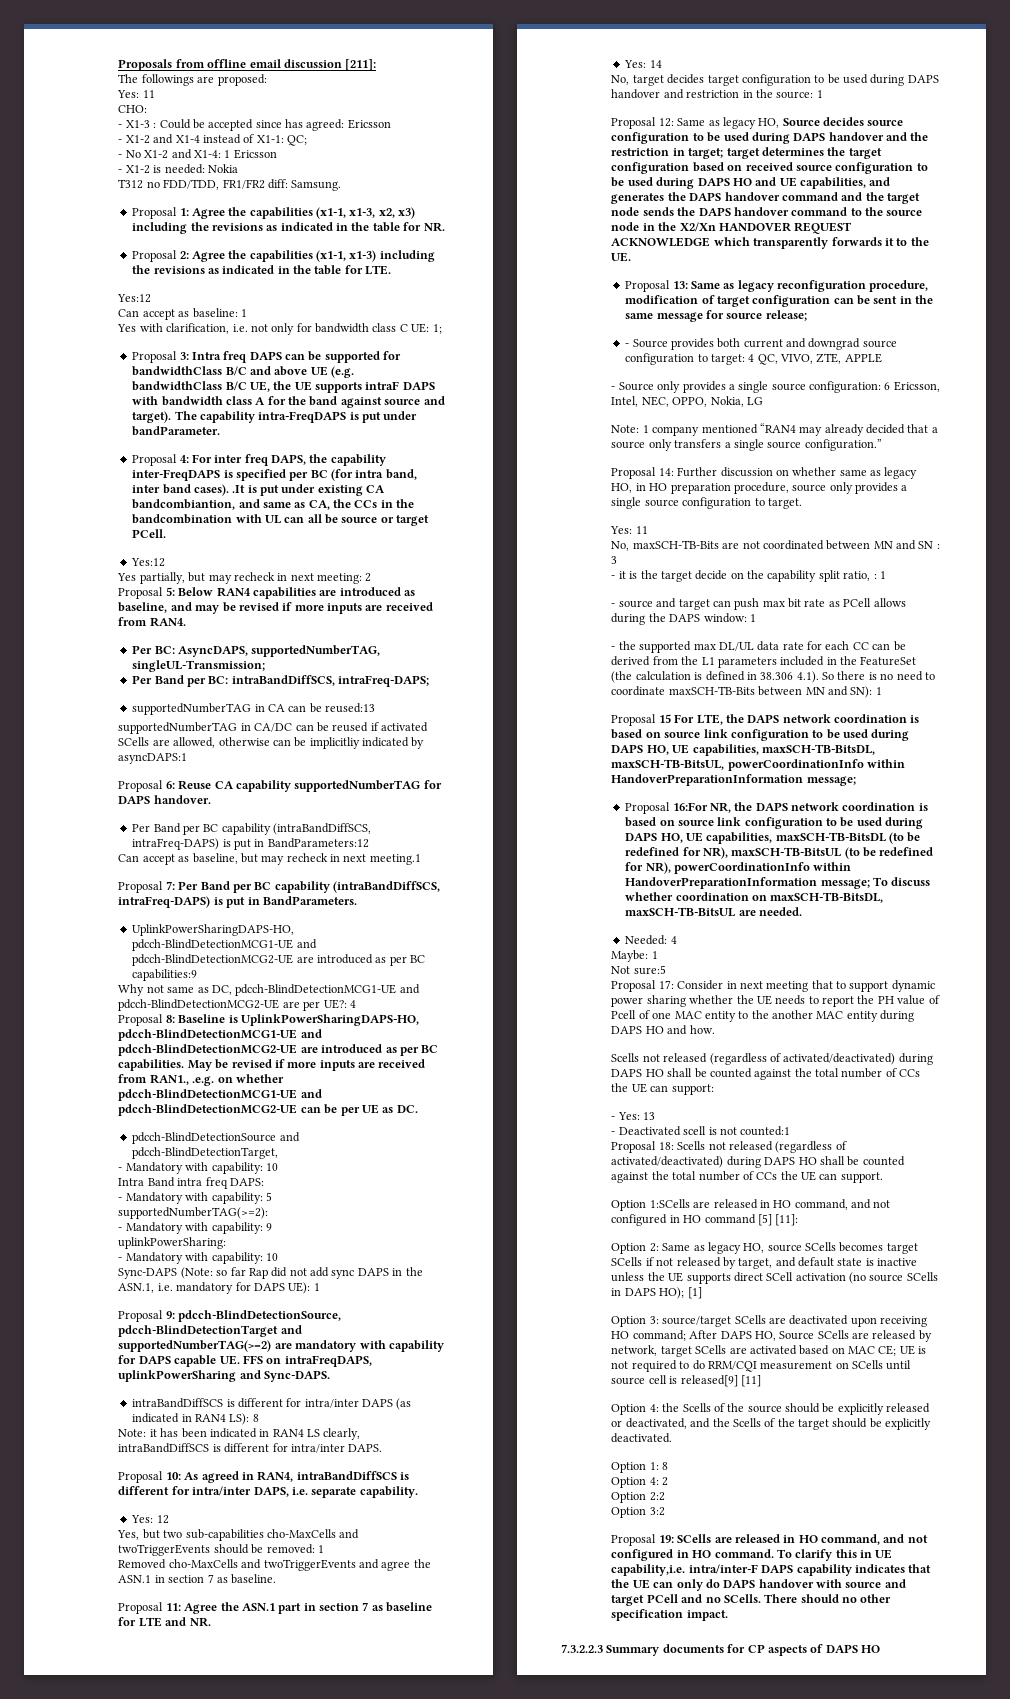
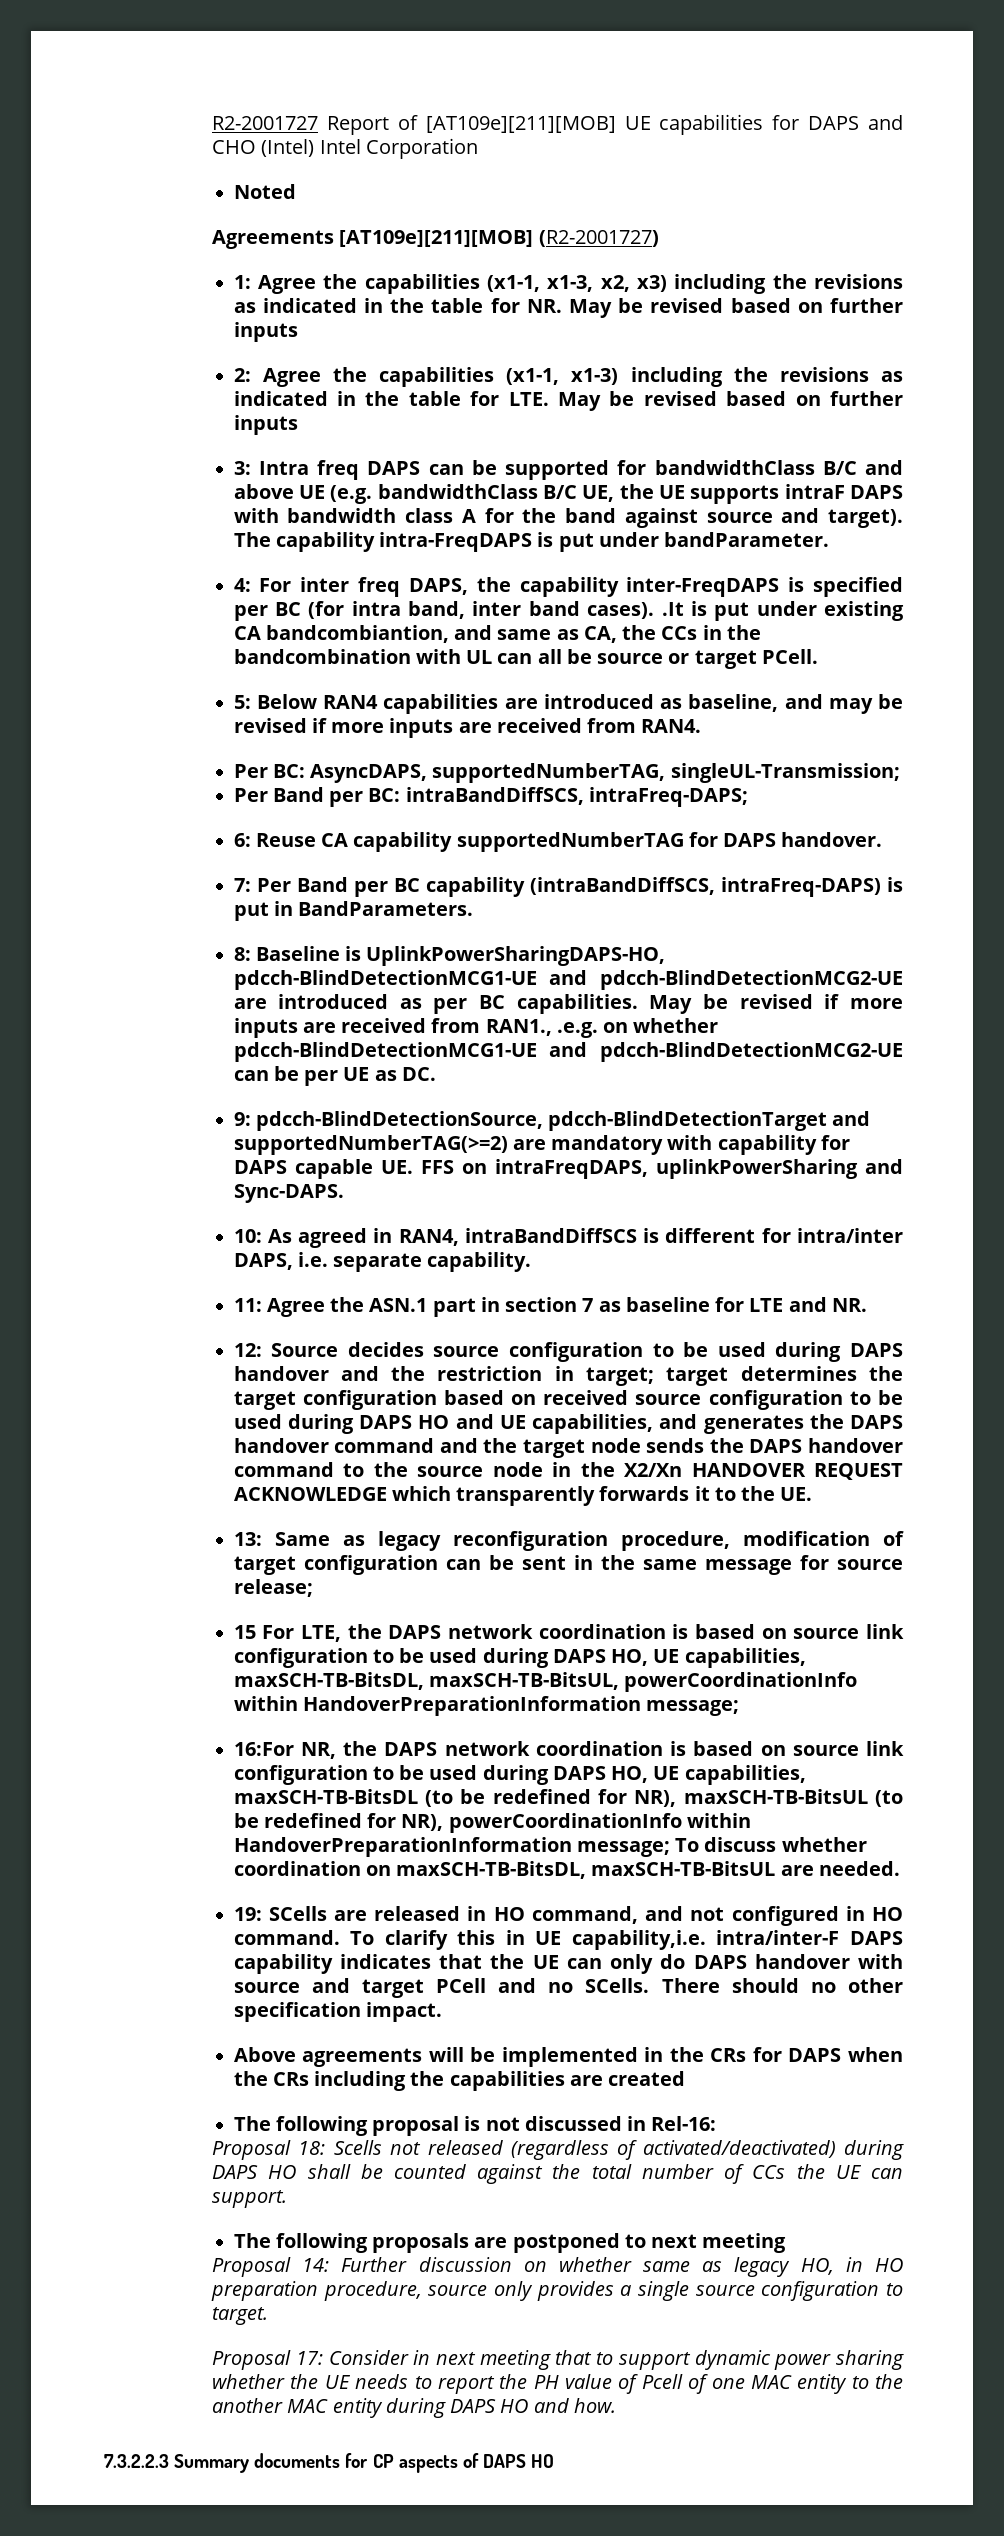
[118,59,377,71] [118,74,267,86] [117,90,155,98] [118,105,148,113] [118,119,391,131] [118,134,308,146] [118,149,277,159] [118,164,238,174] [118,179,342,191] [132,207,178,219] Proposals from offline email discussion [211]: // The followings are proposed: // Yes: 11 // CHO: // - X1-3 : Could be accepted since has agreed: Ericsson // - X1-2 and X1-4 instead of X1-1: QC; // - No X1-2 and X1-4: 1 Ericsson // - X1-2 is needed: Nokia // T312 no FDD/TDD, FR1/FR2 diff: Samsung. // Proposal -> [212,114,903,135] [212,138,478,159] [233,184,296,199] [212,230,659,249] R2-2001727 Report of [AT109e][211][MOB] UE capabilities for DAPS and CHO (Intel) Intel Corporation // Noted // Agreements [AT109e][211][MOB] (R2-2001727) //
[132,250,178,262] // Proposal -> [568,298,903,318] [233,322,298,342] May be revised based on further inputs //
[117,294,152,303] [118,308,247,320] [117,323,442,335] [132,351,178,363] // Yes:12 // Can accept as baseline: 1 // Yes with clarification, i.e. not only for bandwidth class C UE: 1; // Proposal -> [557,391,903,411] [233,415,298,435] May be revised based on further inputs //
[132,454,178,466] Proposal -> (830, 539) none
[131,558,166,567] [117,572,372,584] [118,587,164,599] Yes:12 // Yes partially, but may recheck in next meeting: 2 // Proposal -> (818, 656) none
[132,703,376,715] [118,722,429,734] [118,737,425,749] [118,753,188,764] [118,780,164,792] supportedNumberTAG in CA can be reused:13 // supportedNumberTAG in CA/DC can be reused if activated SCells are allowed, otherwise can be implicitliy indicated by asyncDAPS:1 // Proposal -> (748, 797) none
[132,823,372,835] [132,838,369,850] [118,853,421,865] [118,881,164,893] Per Band per BC capability (intraBandDiffSCS, intraFreq-DAPS) is put in BandParameters:12 // Can accept as baseline, but may recheck in next meeting.1 // Proposal -> (883, 839) none
[132,924,295,936] [132,939,317,951] [132,954,426,966] [132,969,198,981] [118,984,420,996] [118,999,356,1011] [118,1014,164,1026] UplinkPowerSharingDAPS-HO, pdcch-BlindDetectionMCG1-UE and pdcch-BlindDetectionMCG2-UE are introduced as per BC capabilities:9 // Why not same as DC, pdcch-BlindDetectionMCG1-UE and pdcch-BlindDetectionMCG2-UE are per UE?: 4 // Proposal -> (474, 908) none
[132,1132,300,1144] [132,1147,279,1159] [118,1162,278,1174] [118,1177,264,1189] [118,1192,272,1204] [118,1207,269,1219] [118,1222,272,1234] [118,1237,227,1249] [118,1252,278,1264] [118,1267,423,1279] [118,1282,320,1294] [118,1310,164,1322] pdcch-BlindDetectionSource and pdcch-BlindDetectionTarget, // - Mandatory with capability: 10 // Intra Band intra freq DAPS: // - Mandatory with capability: 5 // supportedNumberTAG(>=2): // - Mandatory with capability: 9 // uplinkPowerSharing: // - Mandatory with capability: 10 // Sync-DAPS (Note: so far Rap did not add sync DAPS in the ASN.1, i.e. mandatory for DAPS UE): 1 // Proposal -> (436, 1074) none
[132,1398,412,1410] [132,1413,259,1425] [118,1428,361,1440] [118,1443,383,1453] [118,1471,164,1483] intraBandDiffSCS is different for intra/inter DAPS (as indicated in RAN4 LS): 8 // Note: it has been indicated in RAN4 LS clearly, intraBandDiffSCS is different for intra/inter DAPS. // Proposal -> (344, 1193) none
[131,1515,169,1524] [117,1529,360,1541] [118,1544,324,1556] [118,1559,431,1571] [118,1574,277,1584] [118,1602,164,1614] Yes: 12 // Yes, but two sub-capabilities cho-MaxCells and twoTriggerEvents should be removed: 1 // Removed cho-MaxCells and twoTriggerEvents and agree the ASN.1 in section 7 as baseline. // Proposal -> (532, 1262) none
[624,60,662,68] [611,74,939,86] [611,89,823,99] [611,117,780,129] Yes: 14 // No, target decides target configuration to be used during DAPS handover and restriction in the source: 1 // Proposal 12: Same as legacy HO, -> [233,1343,262,1357] 12:
[625,280,671,292] Proposal -> (813, 1494) none
[625,338,897,350] [625,353,882,365] [611,381,940,393] [611,396,763,407] [611,423,938,436] [611,439,882,451] [611,467,918,479] [611,482,908,494] [611,497,802,509] [610,526,648,534] [611,540,940,551] [611,556,618,564] [611,570,886,582] [611,598,906,610] [611,613,756,625] [611,641,906,653] [611,656,917,668] [611,671,935,683] [611,686,882,698] [611,714,657,726] - Source provides both current and downgrad source configuration to target: 4 QC, VIVO, ZTE, APPLE // - Source only provides a single source configuration: 6 Ericsson, Intel, NEC, OPPO, Nokia, LG // Note: 1 company mentioned “RAN4 may already decided that a source only transfers a single source configuration.” // Proposal 14: Further discussion on whether same as legacy HO, in HO preparation procedure, source only provides a single source configuration to target. // Yes: 11 // No, maxSCH-TB-Bits are not coordinated between MN and SN : 3 // - it is the target decide on the capability split ratio, : 1 // - source and target can push max bit rate as PCell allows during the DAPS window: 1 // - the supported max DL/UL data rate for each CC can be derived from the L1 parameters included in the FeatureSet (the calculation is defined in 38.306 4.1). So there is no need to coordinate maxSCH-TB-Bits between MN and SN): 1 // Proposal -> (313, 1588) none
[625,802,671,814] Proposal -> (740, 1708) none
[625,935,677,945] [611,950,658,962] [611,965,666,975] [611,980,935,992] [611,995,940,1007] [611,1010,915,1022] [611,1025,715,1035] [611,1053,933,1065] [611,1068,921,1080] [611,1083,714,1095] [611,1112,656,1120] [611,1126,791,1136] [611,1141,847,1153] [611,1156,905,1168] [611,1171,883,1183] [611,1199,891,1211] [611,1214,799,1226] [611,1242,918,1254] [611,1257,918,1269] [611,1272,938,1284] [611,1287,702,1299] [611,1315,928,1327] [611,1330,932,1342] [611,1345,927,1357] [611,1360,912,1372] [611,1375,761,1387] [611,1403,931,1415] [611,1418,932,1430] [611,1433,673,1443] [611,1462,669,1473] [611,1477,669,1488] [611,1492,665,1503] [611,1507,665,1518] [611,1534,657,1546] Needed: 4 // Maybe: 1 // Not sure:5 // Proposal 17: Consider in next meeting that to support dynamic power sharing whether the UE needs to report the PH value of Pcell of one MAC entity to the another MAC entity during DAPS HO and how. // Scells not released (regardless of activated/deactivated) during DAPS HO shall be counted against the total number of CCs the UE can support: // - Yes: 13 // - Deactivated scell is not counted:1 // Proposal 18: Scells not released (regardless of activated/deactivated) during DAPS HO shall be counted against the total number of CCs the UE can support. // Option 1:SCells are released in HO command, and not configured in HO command [5] [11]: // Option 2: Same as legacy HO, source SCells becomes target SCells if not released by target, and default state is inactive unless the UE supports direct SCell activation (no source SCells in DAPS HO); [1] // Option 3: source/target SCells are deactivated upon receiving HO command; After DAPS HO, Source SCells are released by network, target SCells are activated based on MAC CE; UE is not required to do RRM/CQI measurement on SCells until source cell is released[9] [11] // Option 4: the Scells of the source should be explicitly released or deactivated, and the Scells of the target should be explicitly deactivated. // Option 1: 8 // Option 4: 2 // Option 2:2 // Option 3:2 // Proposal -> (900, 1868) none
(728, 1615) none -> [233,2047,904,2067] [233,2071,686,2091] [233,2116,717,2136] [212,2140,904,2160] [212,2164,904,2184] [212,2190,288,2208] [233,2233,787,2253] [212,2257,903,2277] [211,2281,904,2301] [212,2307,269,2325] [212,2350,905,2370] [212,2374,904,2394] [212,2398,616,2418] // Above agreements will be implemented in the CRs for DAPS when the CRs including the capabilities are created // The following proposal is not discussed in Rel-16: // Proposal 18: Scells not released (regardless of activated/deactivated) during DAPS HO shall be counted against the total number of CCs the UE can support. // The following proposals are postponed to next meeting // Proposal 14: Further discussion on whether same as legacy HO, in HO preparation procedure, source only provides a single source configuration to target. // Proposal 17: Consider in next meeting that to support dynamic power sharing whether the UE needs to report the PH value of Pcell of one MAC entity to the another MAC entity during DAPS HO and how.

